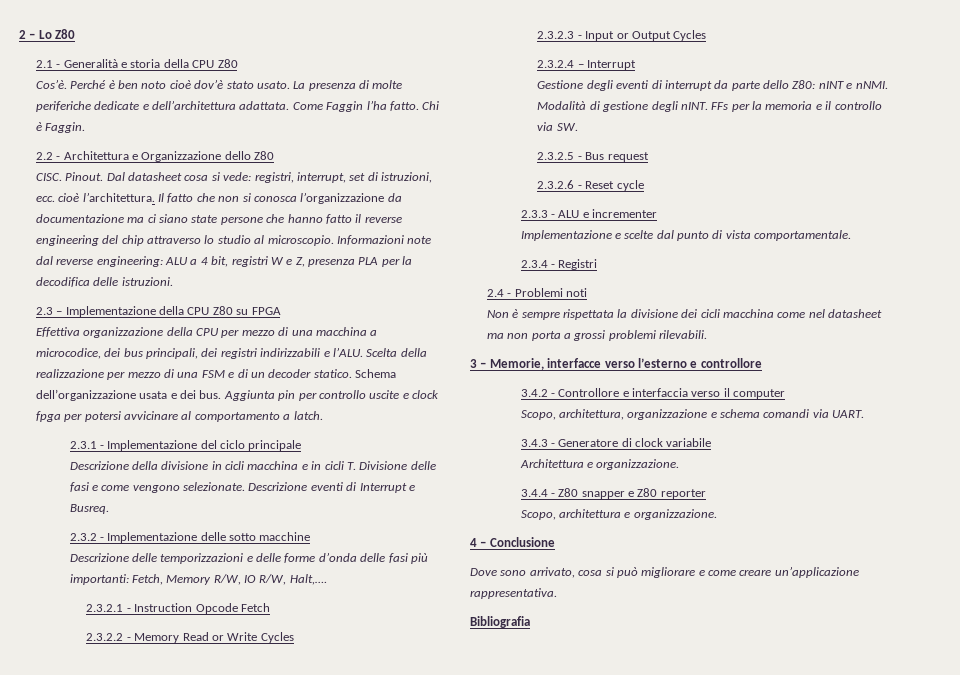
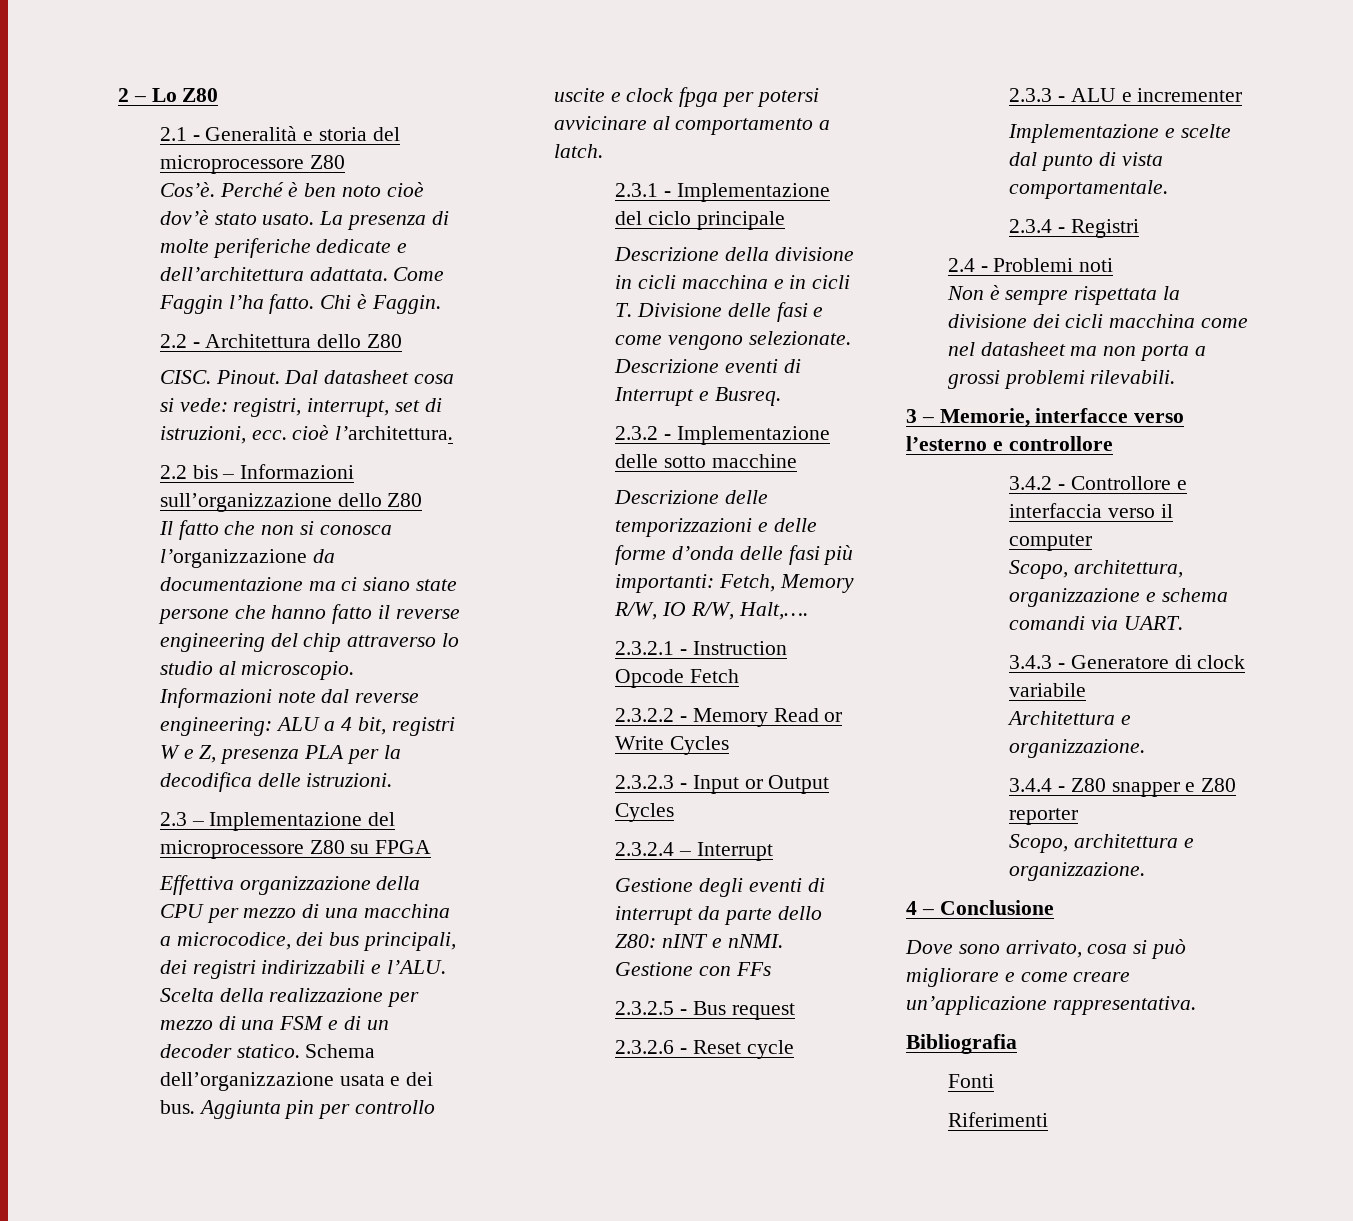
[163,59,215,68] della CPU -> [372,127,400,141] [159,155,304,174] del microprocessore
[131,151,222,162] e Organizzazione -> (312, 341) none
(155, 197) none -> [159,464,355,479] [159,493,423,512] // 2.2 bis – Informazioni sull’organizzazione dello Z80 //
[158,306,210,315] della CPU -> [368,812,396,826] [159,840,304,859] del microprocessore
[537,101,882,112] [537,122,578,131] Modalità di gestione degli nINT. FFs per la memoria e il controllo via SW. -> [615,962,771,976] Gestione con FFs
(530, 622) none -> [947,1074,994,1088] [947,1112,1048,1127] // Fonti // Riferimenti

